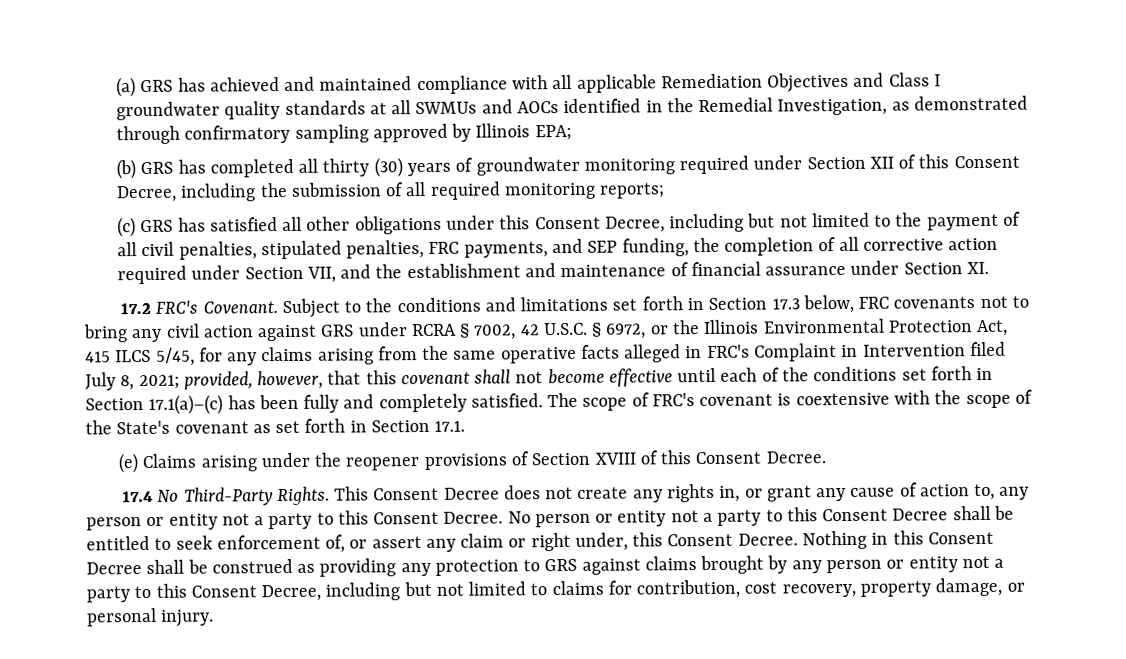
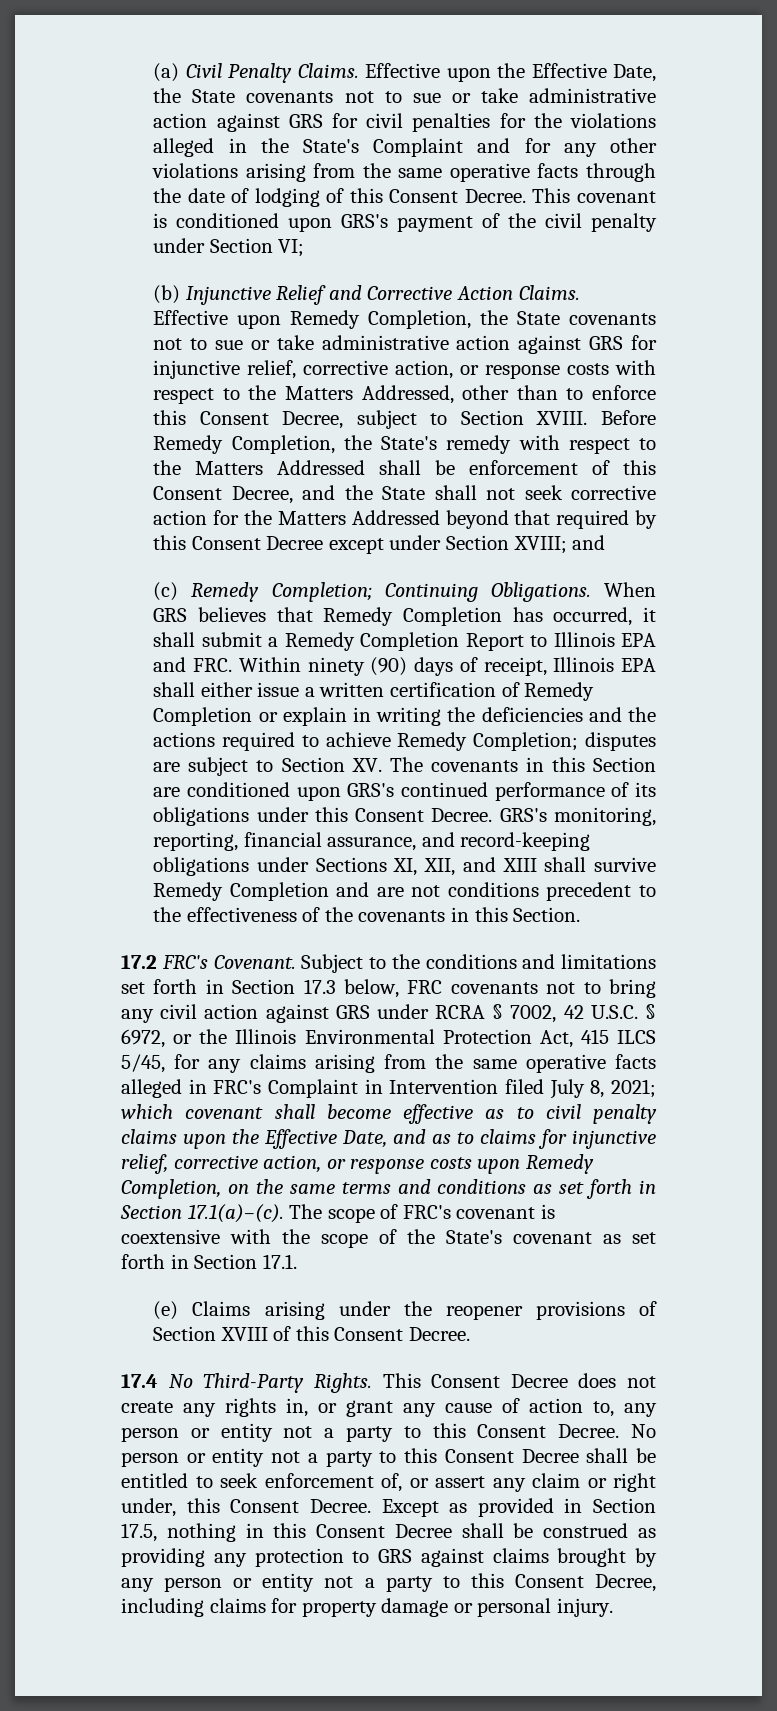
[140,72,941,95] [116,95,1028,121] [116,123,572,145] [116,154,1020,180] [116,181,666,203] [117,211,1021,238] [117,236,999,260] [117,260,989,285] GRS has achieved and maintained compliance with all applicable Remediation Objectives and Class I groundwater quality standards at all SWMUs and AOCs identified in the Remedial Investigation, as demonstrated through confirmatory sampling approved by Illinois EPA; // (b) GRS has completed all thirty (30) years of groundwater monitoring required under Section XII of this Consent Decree, including the submission of all required monitoring reports; // (c) GRS has satisfied all other obligations under this Consent Decree, including but not limited to the payment of all civil penalties, stipulated penalties, FRC payments, and SEP funding, the completion of all corrective action required under Section VII, and the establishment and maintenance of financial assurance under Section XI. -> [185,63,656,83] [153,88,656,103] [153,113,656,132] [153,138,657,157] [152,163,656,182] [153,188,657,207] [153,213,657,232] [153,238,305,257] [153,285,580,305] [153,310,656,329] [153,335,657,354] [153,360,656,379] [153,385,656,404] [153,410,656,429] [153,435,657,454] [153,460,656,475] [153,485,656,504] [153,510,657,529] [153,535,606,554] [153,582,656,602] [153,607,656,626] [153,632,656,651] [153,657,657,676] [153,682,595,701] [153,707,656,726] [153,732,656,751] [153,757,656,776] [153,782,656,801] [153,807,656,826] [153,832,591,851] [153,857,656,876] [153,882,656,901] [153,907,581,922] Civil Penalty Claims. Effective upon the Effective Date, the State covenants not to sue or take administrative action against GRS for civil penalties for the violations alleged in the State's Complaint and for any other violations arising from the same operative facts through the date of lodging of this Consent Decree. This covenant is conditioned upon GRS's payment of the civil penalty under Section VI; // (b) Injunctive Relief and Corrective Action Claims. Effective upon Remedy Completion, the State covenants not to sue or take administrative action against GRS for injunctive relief, corrective action, or response costs with respect to the Matters Addressed, other than to enforce this Consent Decree, subject to Section XVIII. Before Remedy Completion, the State's remedy with respect to the Matters Addressed shall be enforcement of this Consent Decree, and the State shall not seek corrective action for the Matters Addressed beyond that required by this Consent Decree except under Section XVIII; and // (c) Remedy Completion; Continuing Obligations. When GRS believes that Remedy Completion has occurred, it shall submit a Remedy Completion Report to Illinois EPA and FRC. Within ninety (90) days of receipt, Illinois EPA shall either issue a written certification of Remedy Completion or explain in writing the deficiencies and the actions required to achieve Remedy Completion; disputes are subject to Section XV. The covenants in this Section are conditioned upon GRS's continued performance of its obligations under this Consent Decree. GRS's monitoring, reporting, financial assurance, and record-keeping obligations under Sections XI, XII, and XIII shall survive Remedy Completion and are not conditions precedent to the effectiveness of the covenants in this Section.
[183,370,397,390] provided, however, that this -> [121,1104,173,1119] which
[515,371,544,384] not -> (315, 1111) none
[677,366,994,383] [85,393,543,415] until each of the conditions set forth in Section 17.1(a)–(c) has been fully and completely satisfied. -> [485,1104,657,1124] [121,1129,656,1149] [121,1154,594,1174] [121,1179,656,1199] [120,1204,284,1223] as to civil penalty claims upon the Effective Date, and as to claims for injunctive relief, corrective action, or response costs upon Remedy Completion, on the same terms and conditions as set forth in Section 17.1(a)–(c).
[801,530,867,550] Nothing -> [381,1498,656,1517] [121,1523,236,1542] Except as provided in Section 17.5, nothing
[403,577,1003,599] but not limited to claims for contribution, cost recovery, property damage, -> [209,1598,449,1617] claims for property damage

